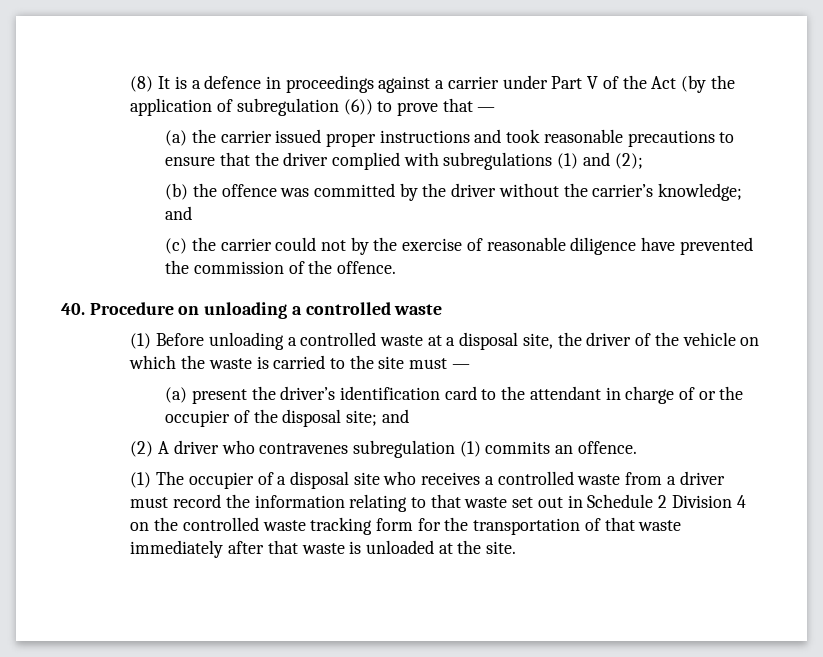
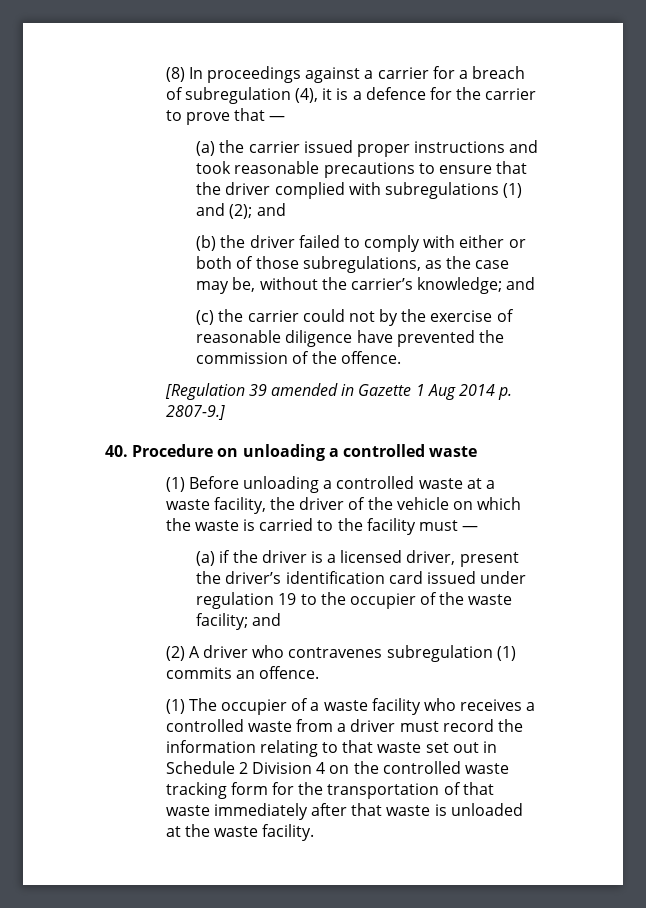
[158,75,735,93] [130,98,373,116] It is a defence in proceedings against a carrier under Part V of the Act (by the application of subregulation (6)) -> [188,66,526,83] [165,87,537,104] In proceedings against a carrier for a breach of subregulation (4), it is a defence for the carrier
(643, 161) none -> [256,203,286,216] and
[221,183,497,201] offence was committed by the driver -> [249,235,526,252] [196,256,510,273] [196,277,256,294] driver failed to comply with either or both of those subregulations, as the case may be,
(396, 267) none -> [164,383,513,400] [165,405,225,420] // [Regulation 39 amended in Gazette 1 Aug 2014 p. 2807-9.]
[459,332,553,350] disposal site, -> [165,497,266,514] waste facility,
[378,356,405,369] site -> [366,518,416,535] facility
(188, 395) none -> [219,550,456,565] if the driver is a licensed driver,
[481,386,716,404] to the attendant in charge of or -> [426,571,527,584] [196,592,317,609] issued under regulation 19 to
[282,409,377,427] disposal site; -> [468,594,513,605] [196,613,249,630] waste facility;
[289,471,380,489] disposal site -> [323,698,421,715] waste facility
[486,541,517,554] site. -> [214,824,315,841] waste facility.

